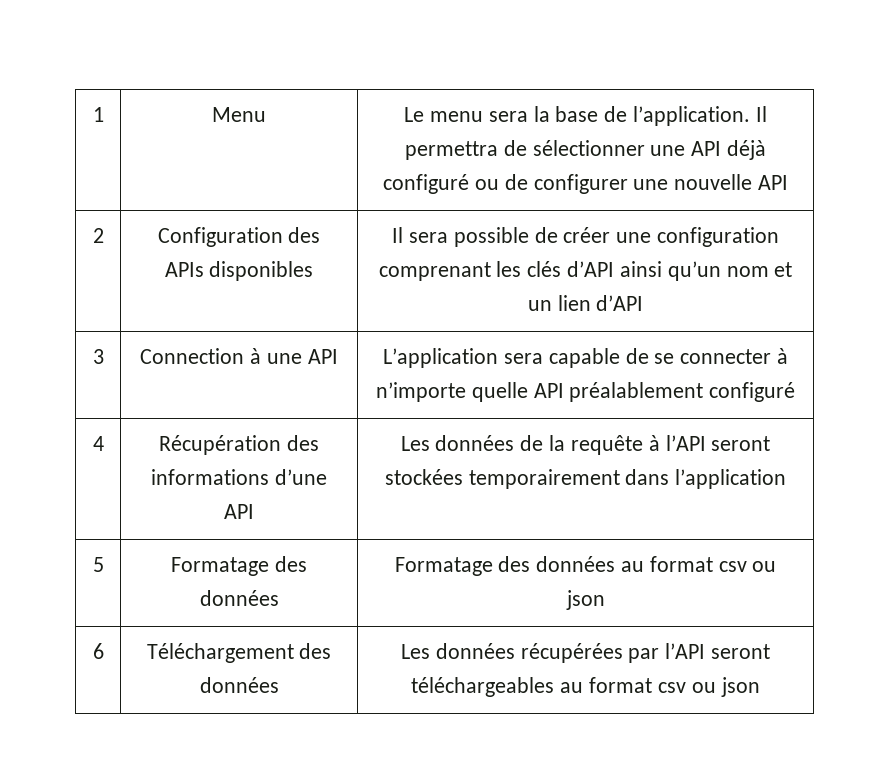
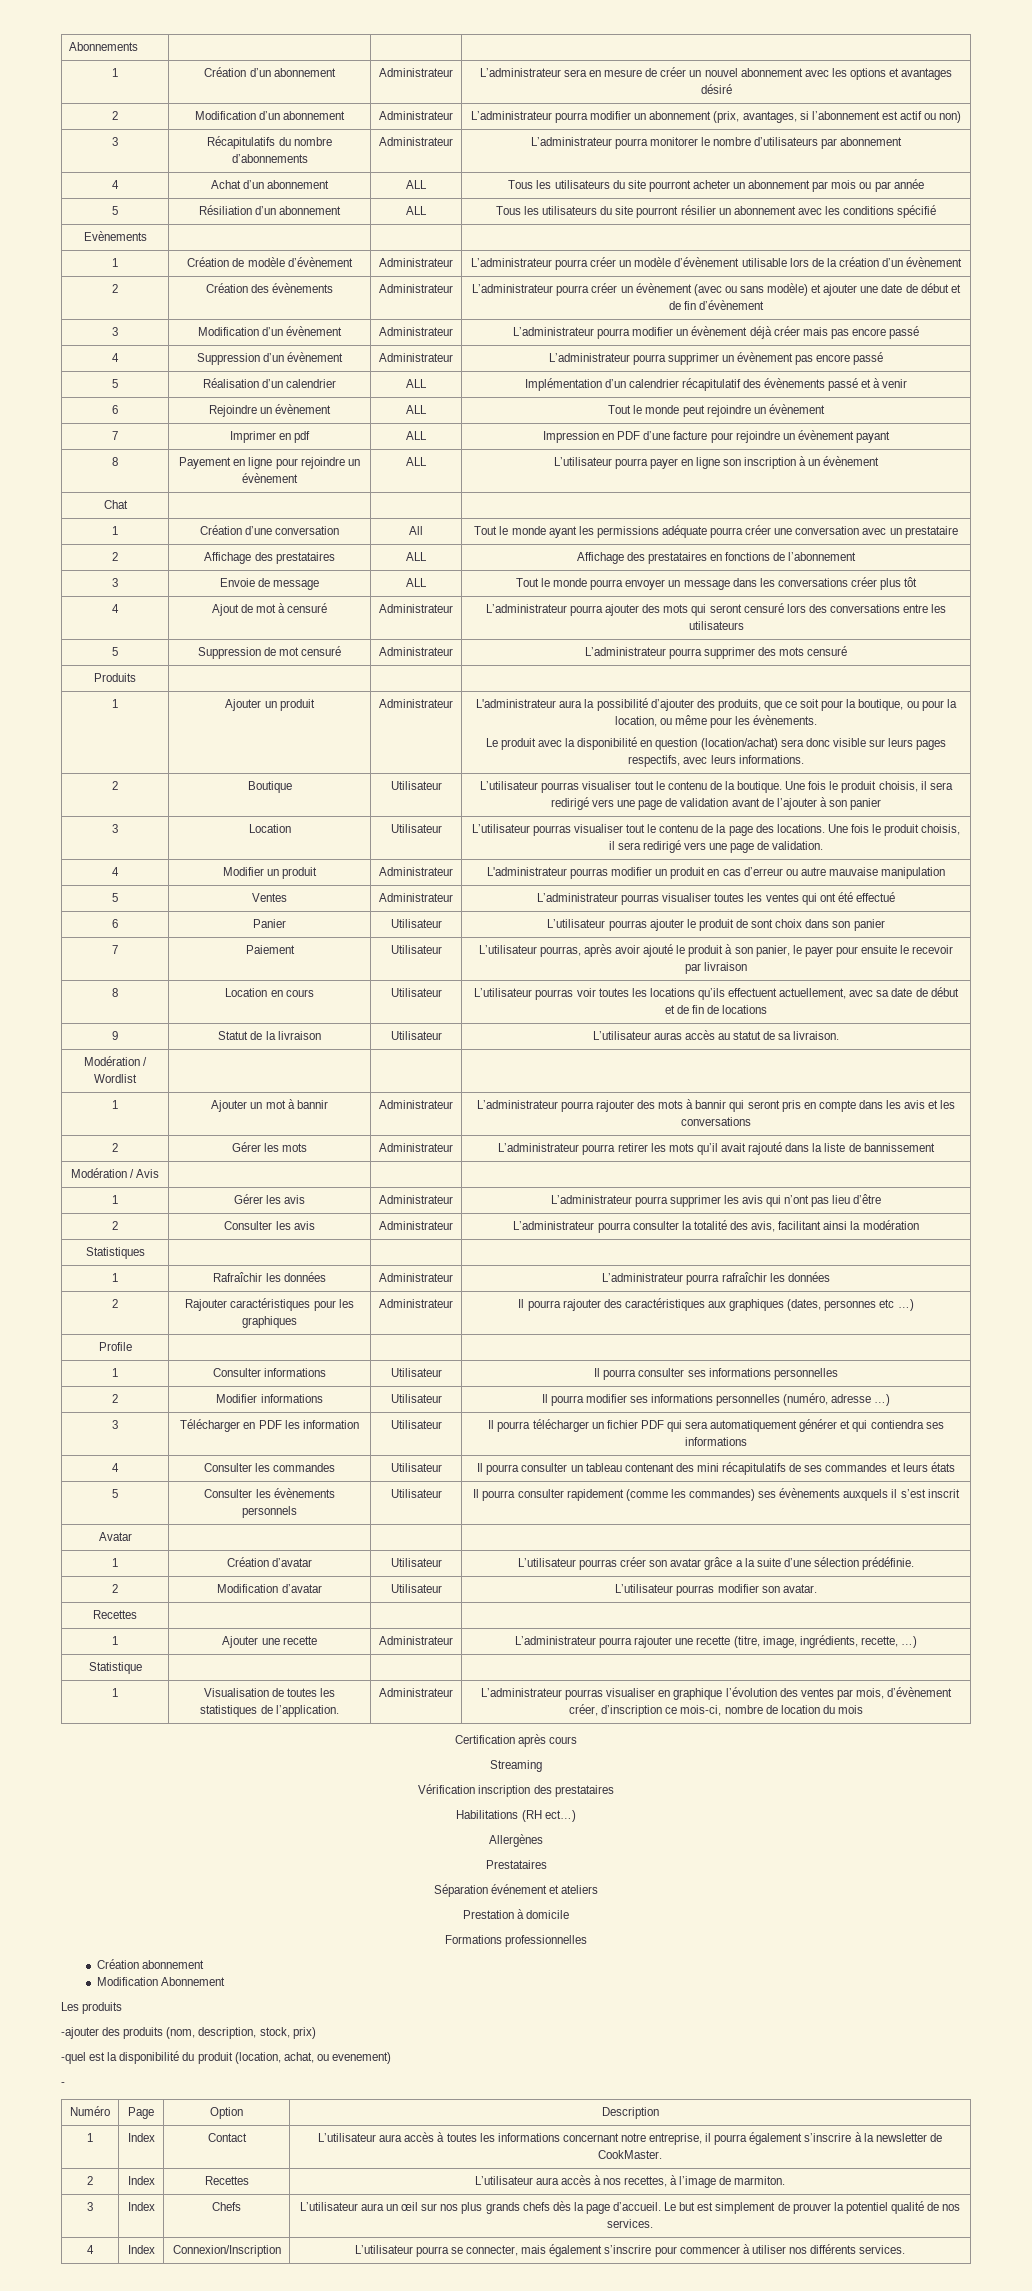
[92,107,104,122] [212,107,266,122] [404,106,767,126] [404,140,767,160] [383,174,788,194] [92,228,104,243] [157,227,321,247] [164,261,314,281] [392,227,779,247] [378,261,793,281] [527,295,644,311] [92,349,104,364] [140,348,338,364] [383,348,788,368] [375,382,796,402] [92,436,104,451] [159,435,319,455] [151,469,327,485] [224,504,254,519] [400,435,771,455] [384,469,787,489] [92,557,104,572] [171,556,307,576] [199,590,279,606] [394,556,777,576] [565,590,605,610] [92,643,104,659] [146,643,332,663] [199,677,279,693] [400,643,771,663] [411,677,760,697] 1 | Menu | Le menu sera la base de l’application. Il permettra de sélectionner une API déjà configuré ou de configurer une nouvelle API // 2 | Configuration des APIs disponibles | Il sera possible de créer une configuration comprenant les clés d’API ainsi qu’un nom et un lien d’API // 3 | Connection à une API | L’application sera capable de se connecter à n’importe quelle API préalablement configuré // 4 | Récupération des informations d’une API | Les données de la requête à l’API seront stockées temporairement dans l’application // 5 | Formatage des données | Formatage des données au format csv ou json // 6 | Téléchargement des données | Les données récupérées par l’API seront téléchargeables au format csv ou json -> [69,42,139,51] [112,68,118,77] [204,67,336,77] [379,68,453,77] [479,67,953,80] [700,84,732,94] [112,111,118,120] [194,111,346,120] [379,111,453,120] [470,111,962,123] [112,137,118,146] [207,136,332,149] [231,154,308,163] [379,137,453,146] [530,137,903,149] [112,180,119,189] [210,180,330,189] [406,180,427,189] [508,179,924,192] [112,206,118,215] [198,205,342,215] [406,206,427,215] [495,205,937,218] [83,231,147,241] [112,258,118,267] [187,257,353,267] [379,258,453,267] [470,257,963,270] [112,284,118,293] [205,283,334,293] [379,284,453,293] [472,283,961,296] [668,300,765,310] [112,327,118,336] [197,326,343,336] [379,327,453,336] [512,326,920,339] [112,353,119,362] [196,352,344,365] [379,353,453,362] [548,352,884,365] [112,379,118,388] [202,378,337,388] [406,379,427,388] [524,378,908,391] [112,405,118,414] [208,404,332,417] [406,405,427,414] [608,404,825,417] [112,431,118,440] [229,431,311,443] [406,431,427,440] [543,430,890,443] [112,457,118,466] [179,457,360,469] [242,473,298,483] [406,457,427,466] [553,456,880,469] [103,500,128,509] [112,526,118,535] [199,525,340,535] [409,526,423,535] [474,525,958,538] [112,552,118,561] [204,552,335,564] [406,552,427,561] [576,552,857,564] [112,578,118,587] [219,578,320,590] [406,578,427,587] [515,577,918,590] [112,604,119,613] [211,603,328,616] [379,604,453,613] [485,603,947,616] [688,621,744,630] [112,647,118,656] [197,646,342,659] [379,647,453,656] [584,646,848,659] [94,673,136,682] [112,699,118,708] [225,699,315,711] [379,699,453,708] [476,698,957,711] [614,715,818,728] [485,737,947,750] [628,755,804,767] [112,781,118,790] [247,781,292,793] [390,781,442,790] [480,781,953,793] [550,797,882,810] [112,824,118,833] [248,824,291,833] [390,824,442,833] [471,824,961,836] [608,840,824,853] [112,867,119,876] [222,867,318,879] [379,867,453,876] [486,867,946,879] [112,893,118,902] [252,893,287,902] [379,893,453,902] [537,892,895,905] [112,919,118,928] [253,919,286,928] [390,919,442,928] [547,919,885,931] [112,945,118,954] [245,945,295,954] [390,945,442,954] [478,944,954,957] [684,962,748,974] [112,988,118,997] [225,988,314,997] [390,988,442,997] [474,987,959,1000] [664,1005,768,1014] [112,1031,118,1040] [218,1031,321,1040] [390,1031,442,1040] [592,1030,840,1040] [83,1056,148,1066] [94,1074,137,1083] [112,1100,118,1109] [211,1099,328,1112] [379,1100,453,1109] [476,1099,956,1112] [681,1117,751,1126] [112,1143,118,1152] [231,1142,308,1152] [379,1143,453,1152] [498,1142,935,1155] [70,1168,160,1178] [112,1195,118,1204] [233,1194,306,1204] [379,1195,453,1204] [550,1194,882,1207] [112,1221,118,1230] [224,1221,315,1230] [379,1221,453,1230] [513,1220,919,1233] [85,1247,145,1259] [112,1273,118,1282] [213,1272,326,1282] [379,1273,453,1282] [602,1272,830,1285] [112,1299,118,1308] [185,1298,354,1311] [242,1316,297,1328] [379,1299,453,1308] [518,1298,914,1311] [98,1342,132,1351] [112,1368,118,1377] [212,1368,327,1377] [390,1368,442,1377] [594,1368,838,1380] [112,1394,118,1403] [216,1394,323,1403] [390,1394,442,1403] [541,1393,891,1406] [112,1420,118,1429] [180,1419,359,1432] [390,1420,442,1429] [488,1419,944,1432] [685,1437,747,1446] [112,1463,119,1472] [203,1463,336,1472] [390,1463,442,1472] [477,1462,955,1475] [112,1489,118,1498] [204,1488,335,1498] [242,1506,297,1518] [390,1489,442,1498] [473,1488,960,1501] [98,1532,132,1541] [112,1558,118,1567] [226,1557,313,1567] [390,1558,442,1567] [517,1557,915,1570] [112,1584,118,1593] [217,1584,322,1593] [390,1584,442,1593] [615,1584,817,1596] [93,1610,137,1619] [112,1636,118,1645] [222,1636,317,1648] [379,1636,453,1645] [515,1635,917,1648] [88,1662,142,1674] [112,1688,118,1697] [203,1688,336,1697] [200,1705,339,1717] [379,1688,453,1697] [480,1687,953,1700] [569,1704,863,1717] [454,1734,578,1747] [490,1760,542,1772] [418,1784,614,1797] [456,1810,576,1822] [489,1834,543,1847] [485,1860,547,1869] [433,1884,599,1897] [462,1909,570,1919] [444,1935,588,1947] [96,1959,204,1969] [96,1977,225,1986] [61,2002,123,2014] [61,2027,316,2039] [61,2051,391,2064] [61,2082,65,2086] [70,2106,110,2116] [128,2107,154,2119] [210,2107,243,2119] [601,2107,659,2119] [87,2133,93,2142] [127,2133,155,2142] [207,2133,247,2142] [318,2132,942,2145] [598,2150,662,2159] [87,2176,93,2185] [127,2176,155,2185] [204,2176,249,2185] [474,2175,786,2188] [87,2202,93,2211] [127,2202,155,2211] [212,2202,241,2211] [299,2201,961,2214] [607,2219,653,2228] [87,2245,94,2254] [127,2245,155,2254] [172,2245,281,2257] [354,2244,906,2257] Abonnements | | | // 1 | Création d’un abonnement | Administrateur | L’administrateur sera en mesure de créer un nouvel abonnement avec les options et avantages désiré // 2 | Modification d’un abonnement | Administrateur | L’administrateur pourra modifier un abonnement (prix, avantages, si l’abonnement est actif ou non) // 3 | Récapitulatifs du nombre d’abonnements | Administrateur | L’administrateur pourra monitorer le nombre d’utilisateurs par abonnement // 4 | Achat d’un abonnement | ALL | Tous les utilisateurs du site pourront acheter un abonnement par mois ou par année // 5 | Résiliation d’un abonnement | ALL | Tous les utilisateurs du site pourront résilier un abonnement avec les conditions spécifié // Evènements | | | // 1 | Création de modèle d’évènement | Administrateur | L’administrateur pourra créer un modèle d’évènement utilisable lors de la création d’un évènement // 2 | Création des évènements | Administrateur | L’administrateur pourra créer un évènement (avec ou sans modèle) et ajouter une date de début et de fin d’évènement // 3 | Modification d’un évènement | Administrateur | L’administrateur pourra modifier un évènement déjà créer mais pas encore passé // 4 | Suppression d’un évènement | Administrateur | L’administrateur pourra supprimer un évènement pas encore passé // 5 | Réalisation d’un calendrier | ALL | Implémentation d’un calendrier récapitulatif des évènements passé et à venir // 6 | Rejoindre un évènement | ALL | Tout le monde peut rejoindre un évènement // 7 | Imprimer en pdf | ALL | Impression en PDF d’une facture pour rejoindre un évènement payant // 8 | Payement en ligne pour rejoindre un évènement | ALL | L’utilisateur pourra payer en ligne son inscription à un évènement // Chat | | | // 1 | Création d’une conversation | All | Tout le monde ayant les permissions adéquate pourra créer une conversation avec un prestataire // 2 | Affichage des prestataires | ALL | Affichage des prestataires en fonctions de l’abonnement // 3 | Envoie de message | ALL | Tout le monde pourra envoyer un message dans les conversations créer plus tôt // 4 | Ajout de mot à censuré | Administrateur | L’administrateur pourra ajouter des mots qui seront censuré lors des conversations entre les utilisateurs // 5 | Suppression de mot censuré | Administrateur | L’administrateur pourra supprimer des mots censuré // Produits | | | // 1 | Ajouter un produit | Administrateur | L'administrateur aura la possibilité d’ajouter des produits, que ce soit pour la boutique, ou pour la location, ou même pour les évènements. // Le produit avec la disponibilité en question (location/achat) sera donc visible sur leurs pages respectifs, avec leurs informations. // 2 | Boutique | Utilisateur | L’utilisateur pourras visualiser tout le contenu de la boutique. Une fois le produit choisis, il sera redirigé vers une page de validation avant de l’ajouter à son panier // 3 | Location | Utilisateur | L’utilisateur pourras visualiser tout le contenu de la page des locations. Une fois le produit choisis, il sera redirigé vers une page de validation. // 4 | Modifier un produit | Administrateur | L'administrateur pourras modifier un produit en cas d’erreur ou autre mauvaise manipulation // 5 | Ventes | Administrateur | L’administrateur pourras visualiser toutes les ventes qui ont été effectué // 6 | Panier | Utilisateur | L’utilisateur pourras ajouter le produit de sont choix dans son panier // 7 | Paiement | Utilisateur | L’utilisateur pourras, après avoir ajouté le produit à son panier, le payer pour ensuite le recevoir par livraison // 8 | Location en cours | Utilisateur | L’utilisateur pourras voir toutes les locations qu’ils effectuent actuellement, avec sa date de début et de fin de locations // 9 | Statut de la livraison | Utilisateur | L’utilisateur auras accès au statut de sa livraison. // Modération / Wordlist | | | // 1 | Ajouter un mot à bannir | Administrateur | L’administrateur pourra rajouter des mots à bannir qui seront pris en compte dans les avis et les conversations // 2 | Gérer les mots | Administrateur | L’administrateur pourra retirer les mots qu’il avait rajouté dans la liste de bannissement // Modération / Avis | | | // 1 | Gérer les avis | Administrateur | L’administrateur pourra supprimer les avis qui n’ont pas lieu d’être // 2 | Consulter les avis | Administrateur | L’administrateur pourra consulter la totalité des avis, facilitant ainsi la modération // Statistiques | | | // 1 | Rafraîchir les données | Administrateur | L’administrateur pourra rafraîchir les données // 2 | Rajouter caractéristiques pour les graphiques | Administrateur | Il pourra rajouter des caractéristiques aux graphiques (dates, personnes etc …) // Profile | | | // 1 | Consulter informations | Utilisateur | Il pourra consulter ses informations personnelles // 2 | Modifier informations | Utilisateur | Il pourra modifier ses informations personnelles (numéro, adresse …) // 3 | Télécharger en PDF les information | Utilisateur | Il pourra télécharger un fichier PDF qui sera automatiquement générer et qui contiendra ses informations // 4 | Consulter les commandes | Utilisateur | Il pourra consulter un tableau contenant des mini récapitulatifs de ses commandes et leurs états // 5 | Consulter les évènements personnels | Utilisateur | Il pourra consulter rapidement (comme les commandes) ses évènements auxquels il s’est inscrit // Avatar | | | // 1 | Création d’avatar | Utilisateur | L’utilisateur pourras créer son avatar grâce a la suite d’une sélection prédéfinie. // 2 | Modification d’avatar | Utilisateur | L’utilisateur pourras modifier son avatar. // Recettes | | | // 1 | Ajouter une recette | Administrateur | L’administrateur pourra rajouter une recette (titre, image, ingrédients, recette, …) // Statistique | | | // 1 | Visualisation de toutes les statistiques de l’application. | Administrateur | L’administrateur pourras visualiser en graphique l’évolution des ventes par mois, d’évènement créer, d’inscription ce mois-ci, nombre de location du mois // Certification après cours // Streaming // Vérification inscription des prestataires // Habilitations (RH ect…) // Allergènes // Prestataires // Séparation événement et ateliers // Prestation à domicile // Formations professionnelles // Création abonnement // Modification Abonnement // Les produits // -ajouter des produits (nom, description, stock, prix) // -quel est la disponibilité du produit (location, achat, ou evenement) // - // Numéro | Page | Option | Description // 1 | Index | Contact | L’utilisateur aura accès à toutes les informations concernant notre entreprise, il pourra également s’inscrire à la newsletter de CookMaster. // 2 | Index | Recettes | L’utilisateur aura accès à nos recettes, à l’image de marmiton. // 3 | Index | Chefs | L’utilisateur aura un œil sur nos plus grands chefs dès la page d’accueil. Le but est simplement de prouver la potentiel qualité de nos services. // 4 | Index | Connexion/Inscription | L’utilisateur pourra se connecter, mais également s’inscrire pour commencer à utiliser nos différents services.

